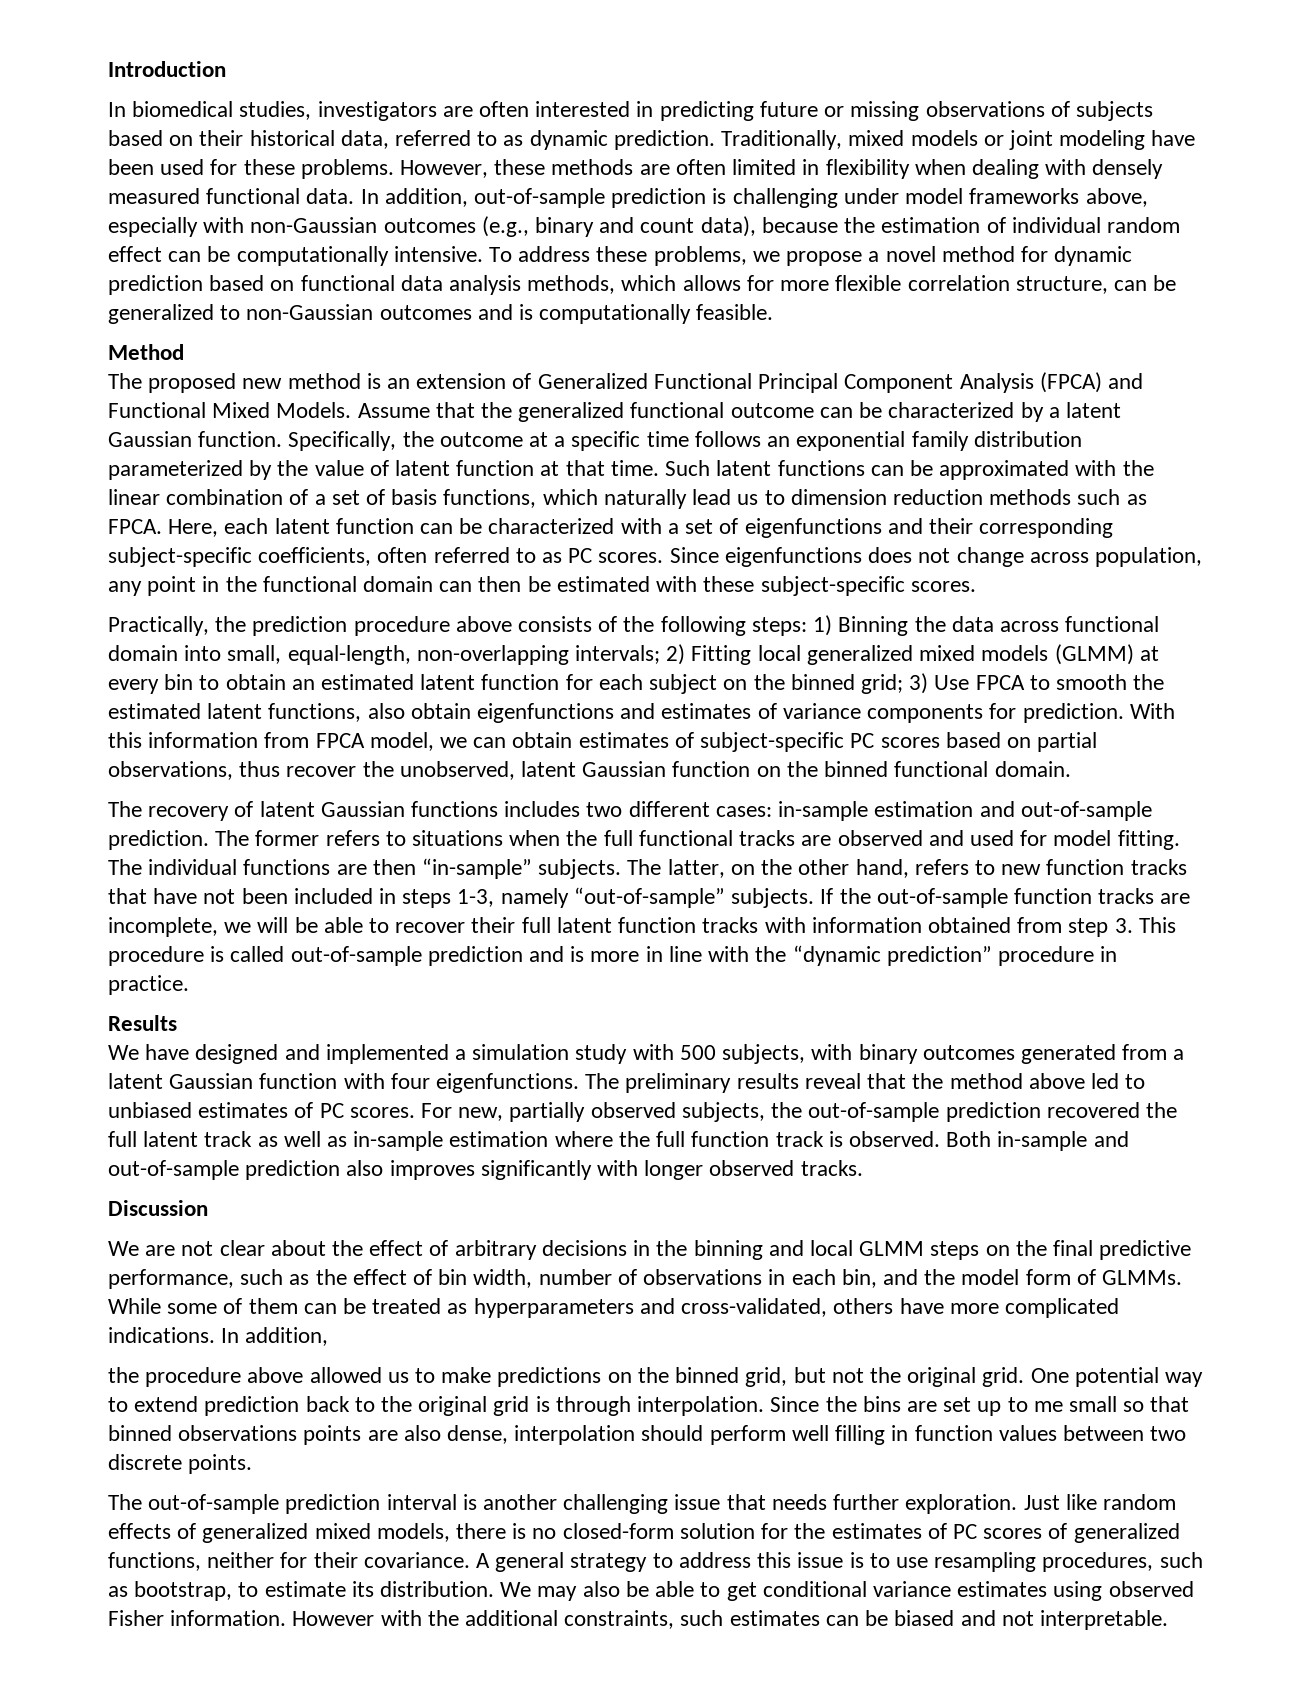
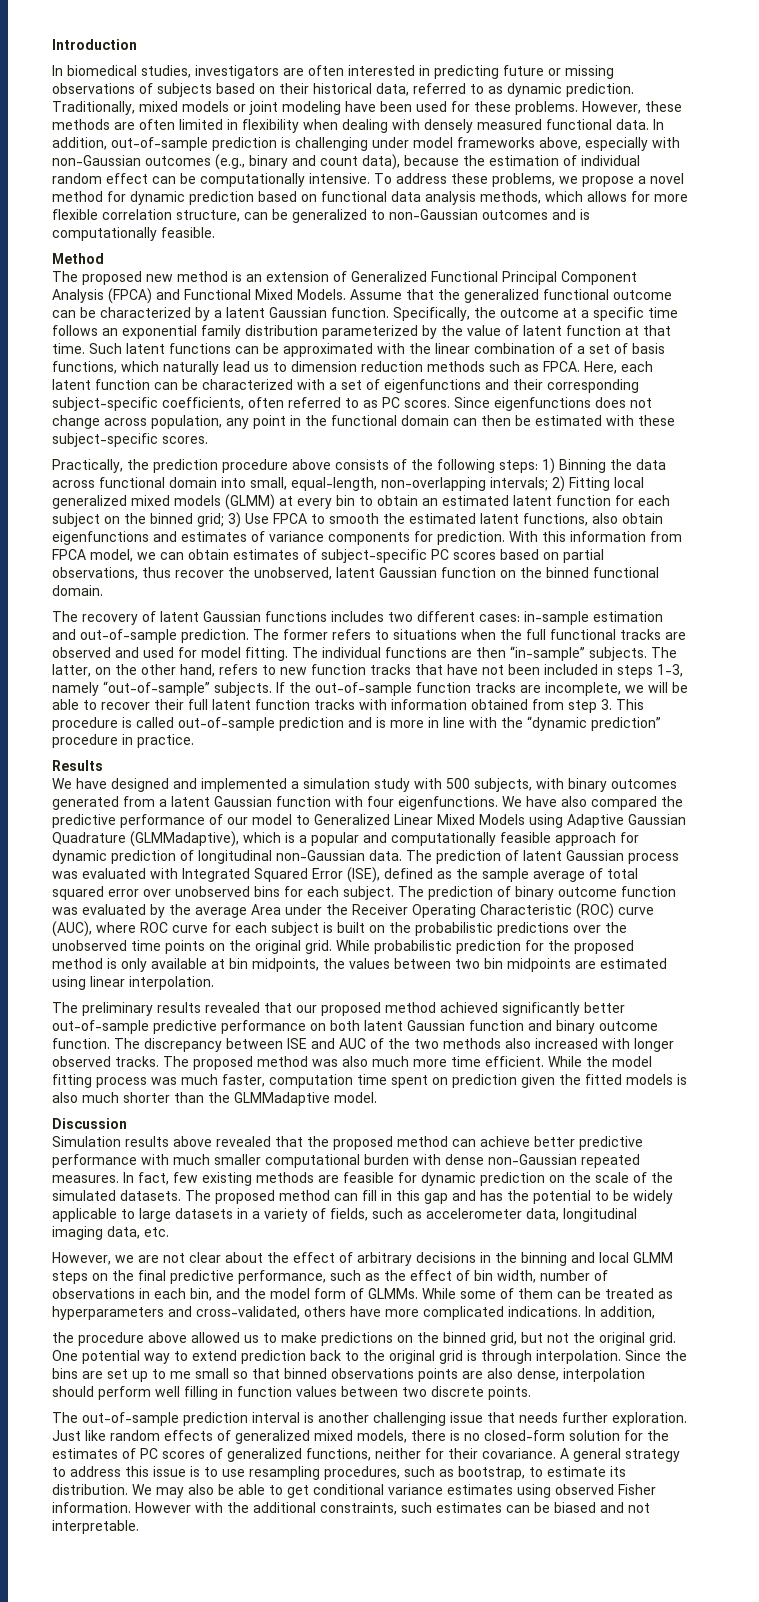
[585,1073,1146,1093] [108,1102,1177,1122] [108,1131,1129,1151] [108,1160,863,1180] [108,1200,208,1216] [108,1241,139,1256] The preliminary results reveal that the method above led to unbiased estimates of PC scores. For new, partially observed subjects, the out-of-sample prediction recovered the full latent track as well as in-sample estimation where the full function track is observed. Both in-sample and out-of-sample prediction also improves significantly with longer observed tracks. // Discussion // We -> [502,796,683,810] [52,814,686,828] [52,831,639,847] [52,850,679,864] [52,867,638,883] [52,886,676,900] [52,903,654,919] [52,921,627,937] [52,940,634,954] [52,958,667,972] [52,976,214,990] [52,1002,625,1016] [52,1020,658,1034] [52,1038,674,1052] [52,1056,652,1070] [52,1074,687,1088] [52,1092,377,1106] [52,1118,127,1129] [52,1136,643,1150] [52,1154,640,1168] [52,1172,673,1186] [52,1190,673,1204] [52,1208,637,1222] [52,1226,169,1240] [52,1252,134,1265] We have also compared the predictive performance of our model to Generalized Linear Mixed Models using Adaptive Gaussian Quadrature (GLMMadaptive), which is a popular and computationally feasible approach for dynamic prediction of longitudinal non-Gaussian data. The prediction of latent Gaussian process was evaluated with Integrated Squared Error (ISE), defined as the sample average of total squared error over unobserved bins for each subject. The prediction of binary outcome function was evaluated by the average Area under the Receiver Operating Characteristic (ROC) curve (AUC), where ROC curve for each subject is built on the probabilistic predictions over the unobserved time points on the original grid. While probabilistic prediction for the proposed method is only available at bin midpoints, the values between two bin midpoints are estimated using linear interpolation. // The preliminary results revealed that our proposed method achieved significantly better out-of-sample predictive performance on both latent Gaussian function and binary outcome function. The discrepancy between ISE and AUC of the two methods also increased with longer observed tracks. The proposed method was also much more time efficient. While the model fitting process was much faster, computation time spent on prediction given the fitted models is also much shorter than the GLMMadaptive model. // Discussion // Simulation results above revealed that the proposed method can achieve better predictive performance with much smaller computational burden with dense non-Gaussian repeated measures. In fact, few existing methods are feasible for dynamic prediction on the scale of the simulated datasets. The proposed method can fill in this gap and has the potential to be widely applicable to large datasets in a variety of fields, such as accelerometer data, longitudinal imaging data, etc. // However, we

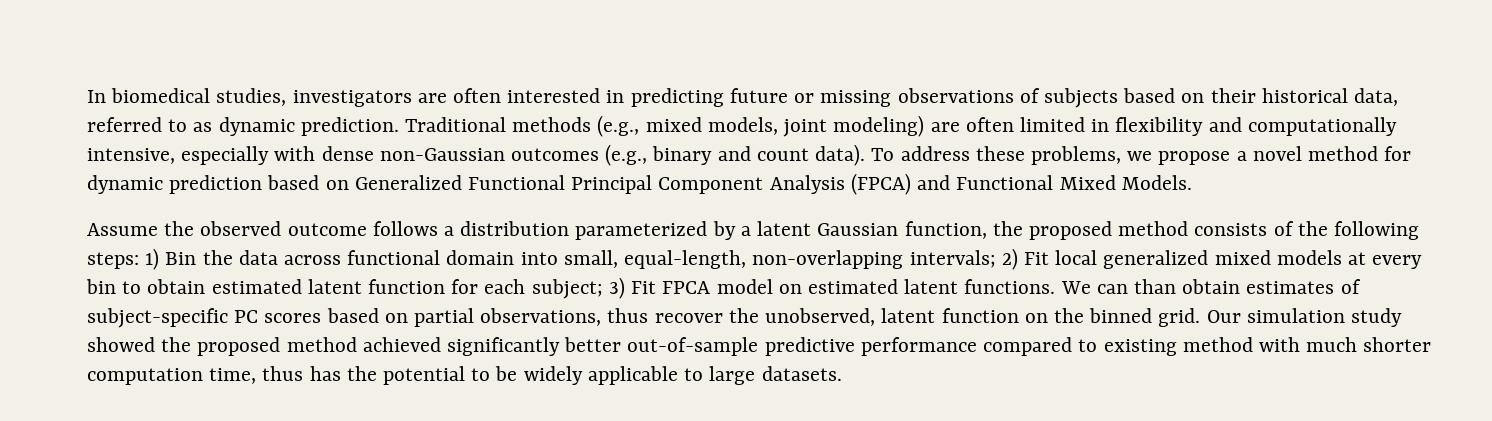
[52,39,137,50] Introduction // -> (87, 96) none
[52,101,682,115] [52,119,110,130] Traditionally, mixed models or joint modeling have been used for these problems. However, these methods -> [405,115,925,137] Traditional methods (e.g., mixed models, joint modeling)
[303,119,664,133] [52,137,581,151] when dealing with densely measured functional data. In addition, out-of-sample prediction is challenging under model frameworks above, -> [1208,117,1397,136] [87,148,175,164] and computationally intensive,
(680, 142) none -> [321,146,374,161] dense
[362,154,640,170] [52,173,370,187] data), because the estimation of individual random effect can be computationally intensive. -> [815,144,866,166] data).
[321,191,688,205] [52,209,590,223] [52,227,215,241] [52,253,104,264] [52,271,347,285] functional data analysis methods, which allows for more flexible correlation structure, can be generalized to non-Gaussian outcomes and is computationally feasible. // Method // The proposed new method is an extension of -> (349, 185) none
[350,289,672,303] [52,307,678,321] [52,325,671,339] [52,343,665,357] [52,361,653,375] [52,379,639,393] [52,397,652,411] [52,415,675,429] [52,433,208,447] [52,459,331,473] Assume that the generalized functional outcome can be characterized by a latent Gaussian function. Specifically, the outcome at a specific time follows an exponential family distribution parameterized by the value of latent function at that time. Such latent functions can be approximated with the linear combination of a set of basis functions, which naturally lead us to dimension reduction methods such as FPCA. Here, each latent function can be characterized with a set of eigenfunctions and their corresponding subject-specific coefficients, often referred to as PC scores. Since eigenfunctions does not change across population, any point in the functional domain can then be estimated with these subject-specific scores. // Practically, the prediction procedure above -> [87,221,1189,240] // Assume the observed outcome follows a distribution parameterized by a latent Gaussian function, the proposed method
[559,459,606,473] Binning -> [165,252,197,265] Bin
[569,477,610,491] Fitting -> [1023,252,1049,265] Fit
[225,494,275,510] (GLMM) -> (1342, 257) none
[422,498,438,506] an -> (206, 286) none
[52,512,663,528] [52,531,682,545] [52,549,184,562] subject on the binned grid; 3) Use FPCA to smooth the estimated latent functions, also obtain eigenfunctions and estimates of variance components for prediction. With this information from FPCA model, we can -> [531,277,1176,299] subject; 3) Fit FPCA model on estimated latent functions. We can than
[379,567,437,578] Gaussian -> (936, 315) none
[593,567,659,578] [52,585,103,596] [52,611,663,625] [52,629,686,643] [52,646,677,661] [52,664,683,678] [52,681,688,696] [52,699,644,713] [52,716,661,731] [52,734,194,748] [52,760,103,771] [52,778,677,792] [52,796,683,810] [52,814,686,828] [52,831,639,847] [52,850,679,864] [52,867,638,883] [52,886,676,900] [52,903,654,919] [52,921,627,937] [52,940,634,954] [52,958,667,972] [52,976,214,990] [52,1002,317,1016] functional domain. // The recovery of latent Gaussian functions includes two different cases: in-sample estimation and out-of-sample prediction. The former refers to situations when the full functional tracks are observed and used for model fitting. The individual functions are then “in-sample” subjects. The latter, on the other hand, refers to new function tracks that have not been included in steps 1-3, namely “out-of-sample” subjects. If the out-of-sample function tracks are incomplete, we will be able to recover their full latent function tracks with information obtained from step 3. This procedure is called out-of-sample prediction and is more in line with the “dynamic prediction” procedure in practice. // Results // We have designed and implemented a simulation study with 500 subjects, with binary outcomes generated from a latent Gaussian function with four eigenfunctions. We have also compared the predictive performance of our model to Generalized Linear Mixed Models using Adaptive Gaussian Quadrature (GLMMadaptive), which is a popular and computationally feasible approach for dynamic prediction of longitudinal non-Gaussian data. The prediction of latent Gaussian process was evaluated with Integrated Squared Error (ISE), defined as the sample average of total squared error over unobserved bins for each subject. The prediction of binary outcome function was evaluated by the average Area under the Receiver Operating Characteristic (ROC) curve (AUC), where ROC curve for each subject is built on the probabilistic predictions over the unobserved time points on the original grid. While probabilistic prediction for the proposed method is only available at bin midpoints, the values between two bin midpoints are estimated using linear interpolation. // The preliminary results revealed that our -> [1158,308,1402,327] [87,337,192,352] grid. Our simulation study showed the
[310,1020,658,1034] [52,1038,674,1052] [52,1056,652,1070] [52,1074,687,1088] [52,1092,377,1106] [52,1118,127,1129] [52,1136,643,1150] [52,1154,640,1168] [52,1172,673,1186] [52,1190,476,1204] on both latent Gaussian function and binary outcome function. The discrepancy between ISE and AUC of the two methods also increased with longer observed tracks. The proposed method was also much more time efficient. While the model fitting process was much faster, computation time spent on prediction given the fitted models is also much shorter than the GLMMadaptive model. // Discussion // Simulation results above revealed that the proposed method can achieve better predictive performance with much smaller computational burden with dense non-Gaussian repeated measures. In fact, few existing methods are feasible for dynamic prediction on the scale of the simulated datasets. The proposed method can fill in this gap and -> [983,337,1432,356] [87,366,304,385] compared to existing method with much shorter computation time, thus
[175,1208,637,1222] [52,1226,169,1240] [52,1252,673,1266] [52,1270,608,1284] [52,1288,673,1301] [52,1306,655,1320] [52,1332,676,1346] [52,1350,687,1364] [52,1368,645,1382] [52,1386,531,1400] [52,1412,687,1426] [52,1430,669,1444] [52,1448,680,1462] [52,1466,626,1480] [52,1484,656,1498] [52,1502,650,1515] [52,1520,139,1534] datasets in a variety of fields, such as accelerometer data, longitudinal imaging data, etc. // However, we are not clear about the effect of arbitrary decisions in the binning and local GLMM steps on the final predictive performance, such as the effect of bin width, number of observations in each bin, and the model form of GLMMs. While some of them can be treated as hyperparameters and cross-validated, others have more complicated indications. In addition, // the procedure above allowed us to make predictions on the binned grid, but not the original grid. One potential way to extend prediction back to the original grid is through interpolation. Since the bins are set up to me small so that binned observations points are also dense, interpolation should perform well filling in function values between two discrete points. // The out-of-sample prediction interval is another challenging issue that needs further exploration. Just like random effects of generalized mixed models, there is no closed-form solution for the estimates of PC scores of generalized functions, neither for their covariance. A general strategy to address this issue is to use resampling procedures, such as bootstrap, to estimate its distribution. We may also be able to get conditional variance estimates using observed Fisher information. However with the additional constraints, such estimates can be biased and not interpretable. -> [761,366,842,381] datasets.

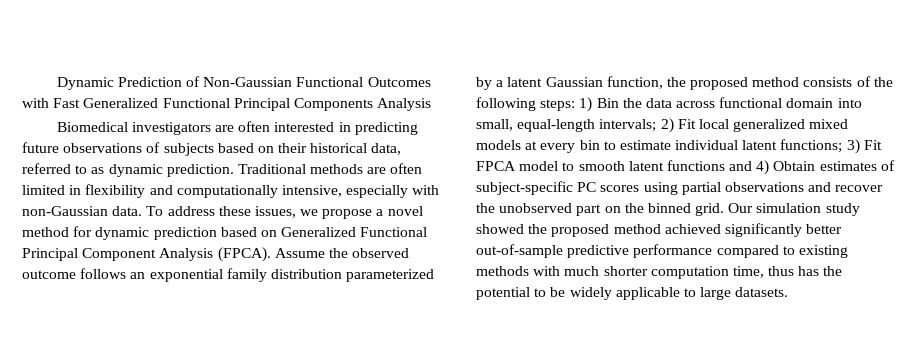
[87,88,287,106] In biomedical studies, -> [56,76,431,90] [22,98,432,111] [56,122,128,132] Dynamic Prediction of Non-Gaussian Functional Outcomes with Fast Generalized Functional Principal Components Analysis // Biomedical
[794,90,892,107] or missing -> (59, 147) none
[597,115,925,137] (e.g., mixed models, joint modeling) -> (364, 169) none
[321,144,866,166] dense non-Gaussian outcomes (e.g., binary and count data). -> [22,206,143,216] non-Gaussian data.
[1030,146,1121,165] problems, -> [254,206,296,218] issues,
[850,173,1192,195] (FPCA) and Functional Mixed Models. // -> [217,247,271,262] (FPCA).
[444,226,455,236] a -> [130,268,267,282] an exponential family
[624,250,904,269] equal-length, non-overlapping -> [517,119,596,132] equal-length
[147,277,1241,299] obtain estimated latent function for each subject; 3) Fit FPCA model on estimated latent functions. We can than obtain -> [619,139,882,154] [476,160,816,175] estimate individual latent functions; 3) Fit FPCA model to smooth latent functions and 4) Obtain
[326,308,1019,327] based on partial observations, thus recover the unobserved, latent function -> [643,182,884,195] [476,203,602,216] using partial observations and recover the unobserved part
[1182,337,1253,352] method -> [476,266,529,276] methods

